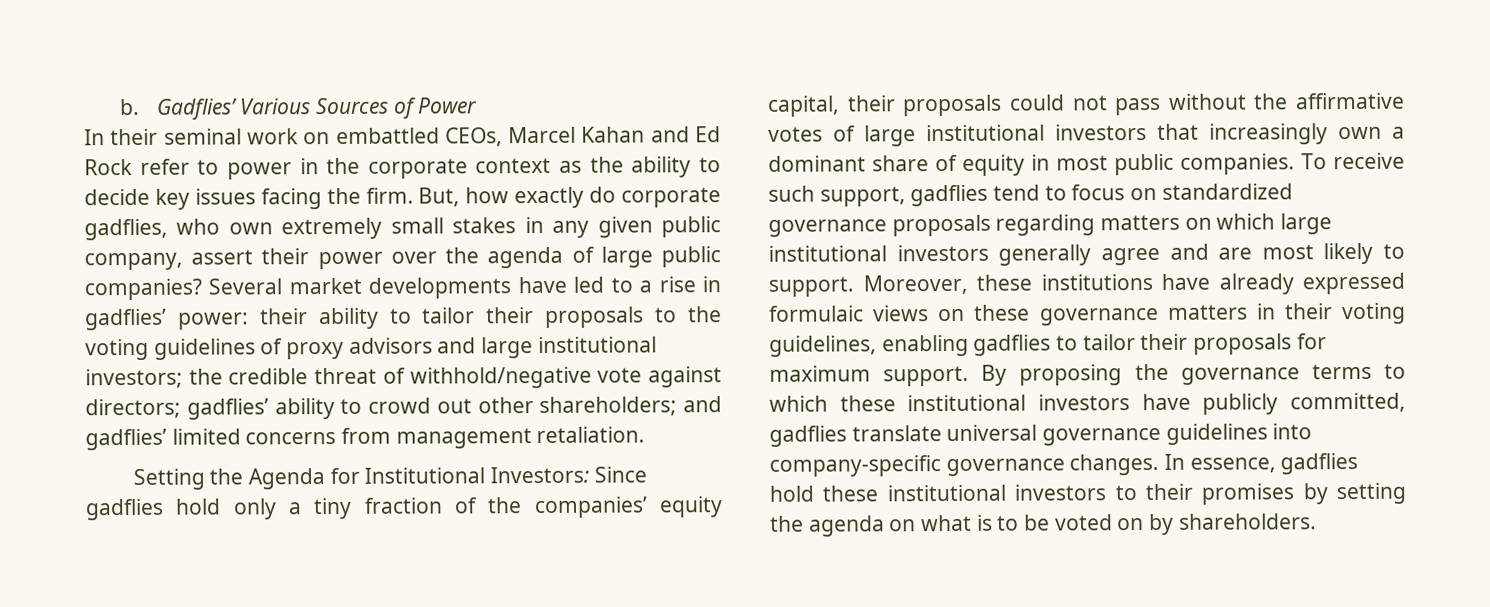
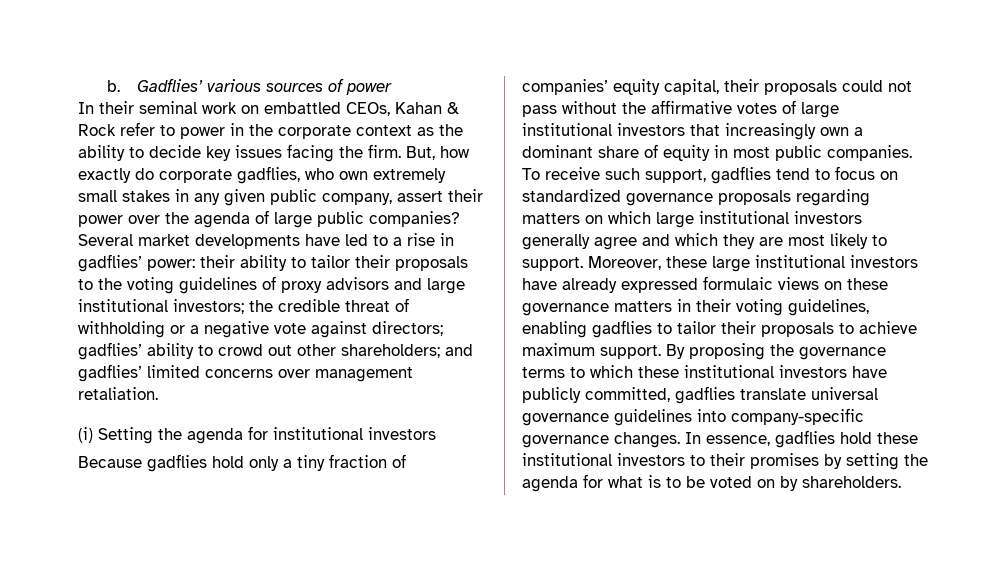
[239,97,479,119] Various Sources of Power -> [206,78,392,95] various sources of power
[508,126,721,144] Marcel Kahan and Ed -> [395,102,459,114] Kahan &
[409,366,592,389] withhold/negative -> [78,321,269,338] withholding or a negative
[341,427,392,444] from -> [278,369,310,378] over
(646, 435) none -> [78,427,93,443] (i)
[247,466,647,490] Agenda for Institutional Investors: Since -> [187,426,436,444] [78,456,142,468] agenda for institutional investors // Because
[487,497,523,514] the -> (406, 461) none
(1209, 251) none -> [675,233,755,249] which they
[1040,274,1153,291] institutions -> [712,255,918,272] large institutional investors
[1296,333,1327,350] for -> [839,321,917,334] to achieve
[889,519,917,532] on -> [583,474,603,488] for

